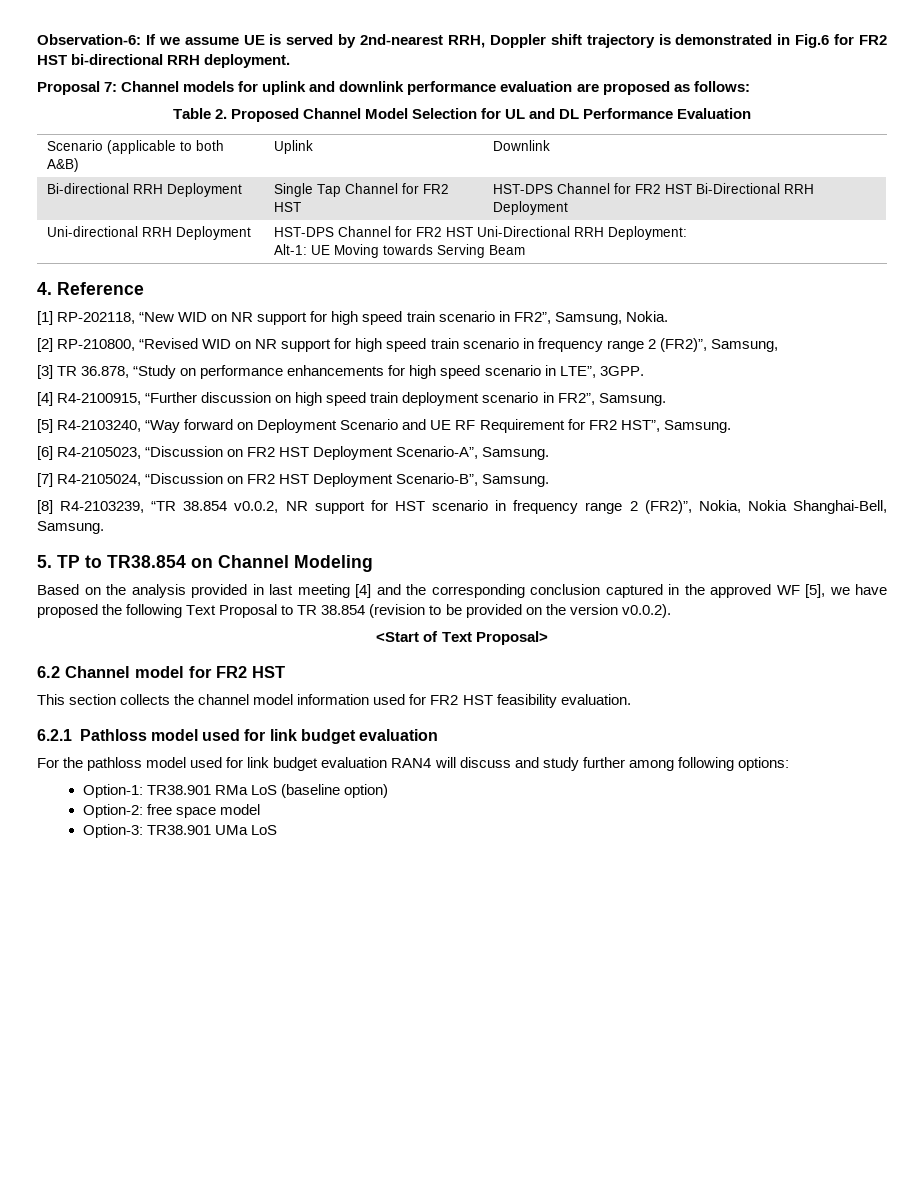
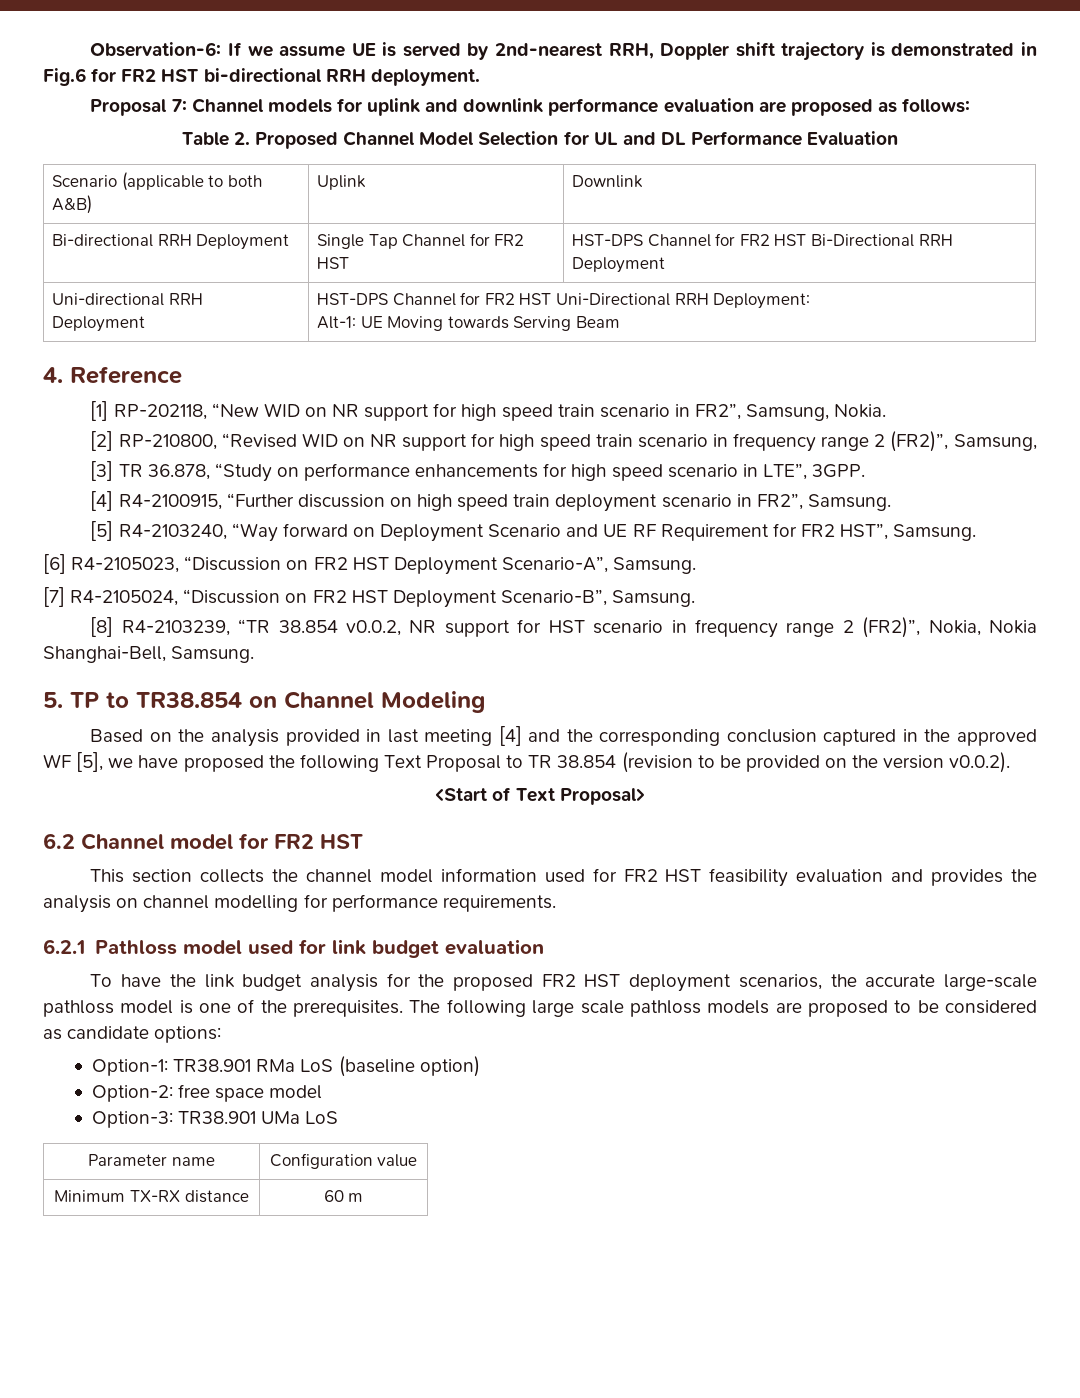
[560,694,631,705] evaluation. -> [796,869,1037,886] [43,894,556,913] evaluation and provides the analysis on channel modelling for performance requirements.
[37,757,734,771] For the pathloss model used for link budget evaluation RAN4 will discuss and study further among following -> [90,973,1037,992] [43,999,1038,1017] [43,1026,150,1040] To have the link budget analysis for the proposed FR2 HST deployment scenarios, the accurate large-scale pathloss model is one of the prerequisites. The following large scale pathloss models are proposed to be considered as candidate
(277, 830) none -> [88,1154,215,1166] [269,1153,418,1169] [54,1190,249,1203] [323,1190,364,1202] // Parameter name | Configuration value // Minimum TX-RX distance | 60 m

